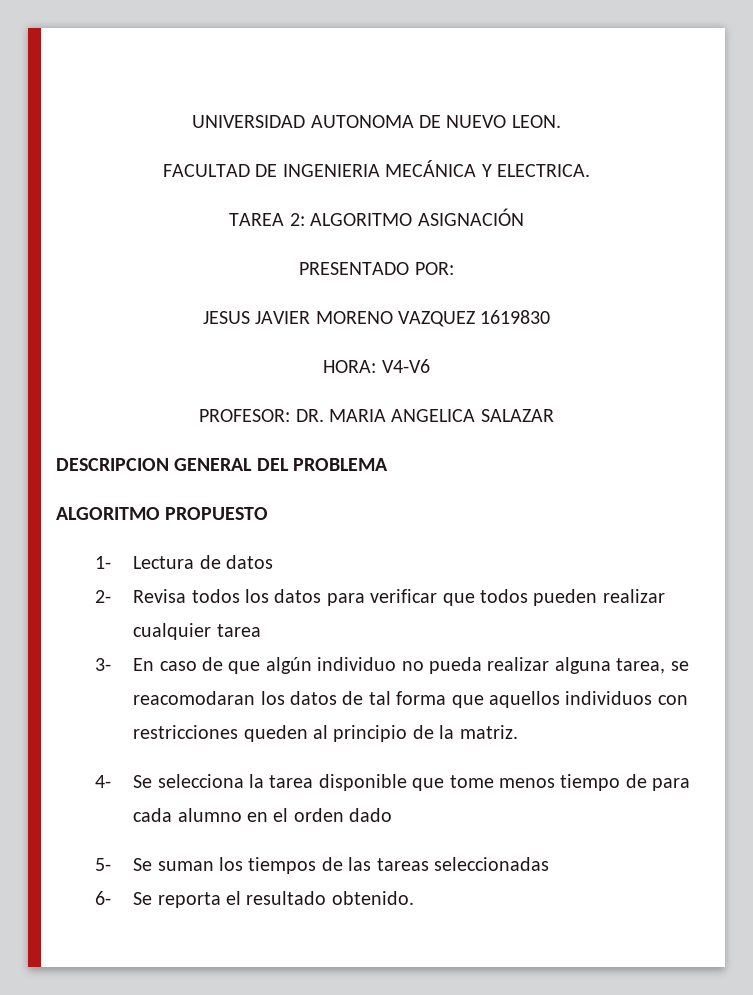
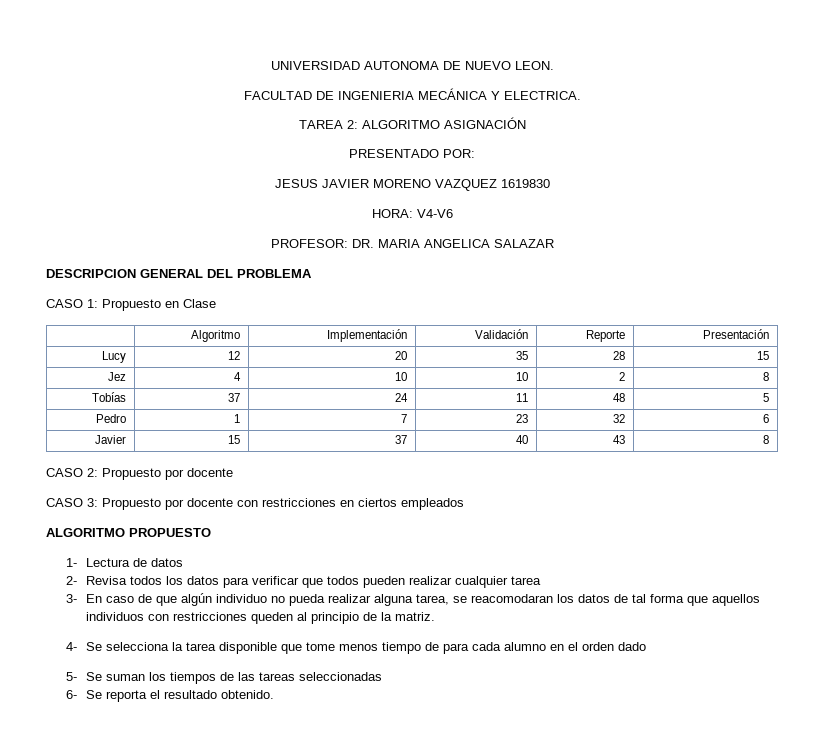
(389, 464) none -> [46,299,216,311] [191,330,241,342] [327,329,408,342] [475,329,529,339] [586,330,626,342] [703,329,770,339] [102,351,127,363] [228,351,241,360] [395,351,408,360] [516,351,529,360] [613,351,626,360] [757,351,770,360] [108,372,127,381] [234,372,242,381] [395,372,408,381] [516,372,529,381] [619,372,626,381] [763,372,770,381] [92,392,127,402] [228,393,241,402] [395,393,409,402] [516,393,529,402] [613,393,626,402] [763,393,770,402] [96,414,127,423] [234,414,241,423] [401,414,408,423] [516,414,529,423] [613,414,626,423] [763,414,770,423] [95,435,127,444] [228,435,241,444] [395,435,408,444] [516,435,529,444] [613,435,626,444] [763,435,770,444] [46,468,233,480] [46,498,464,510] // CASO 1: Propuesto en Clase // | Algoritmo | Implementación | Validación | Reporte | Presentación // Lucy | 12 | 20 | 35 | 28 | 15 // Jez | 4 | 10 | 10 | 2 | 8 // Tobías | 37 | 24 | 11 | 48 | 5 // Pedro | 1 | 7 | 23 | 32 | 6 // Javier | 15 | 37 | 40 | 43 | 8 // CASO 2: Propuesto por docente // CASO 3: Propuesto por docente con restricciones en ciertos empleados

